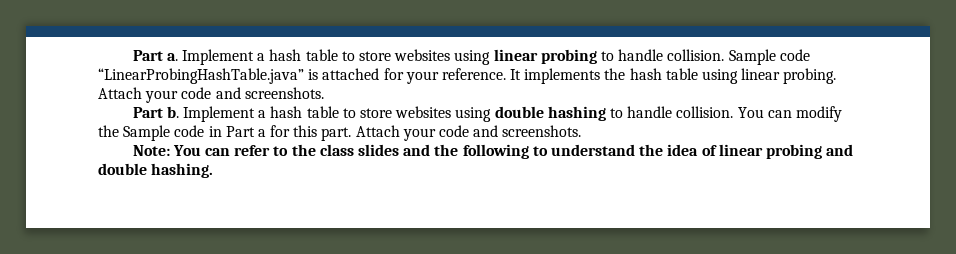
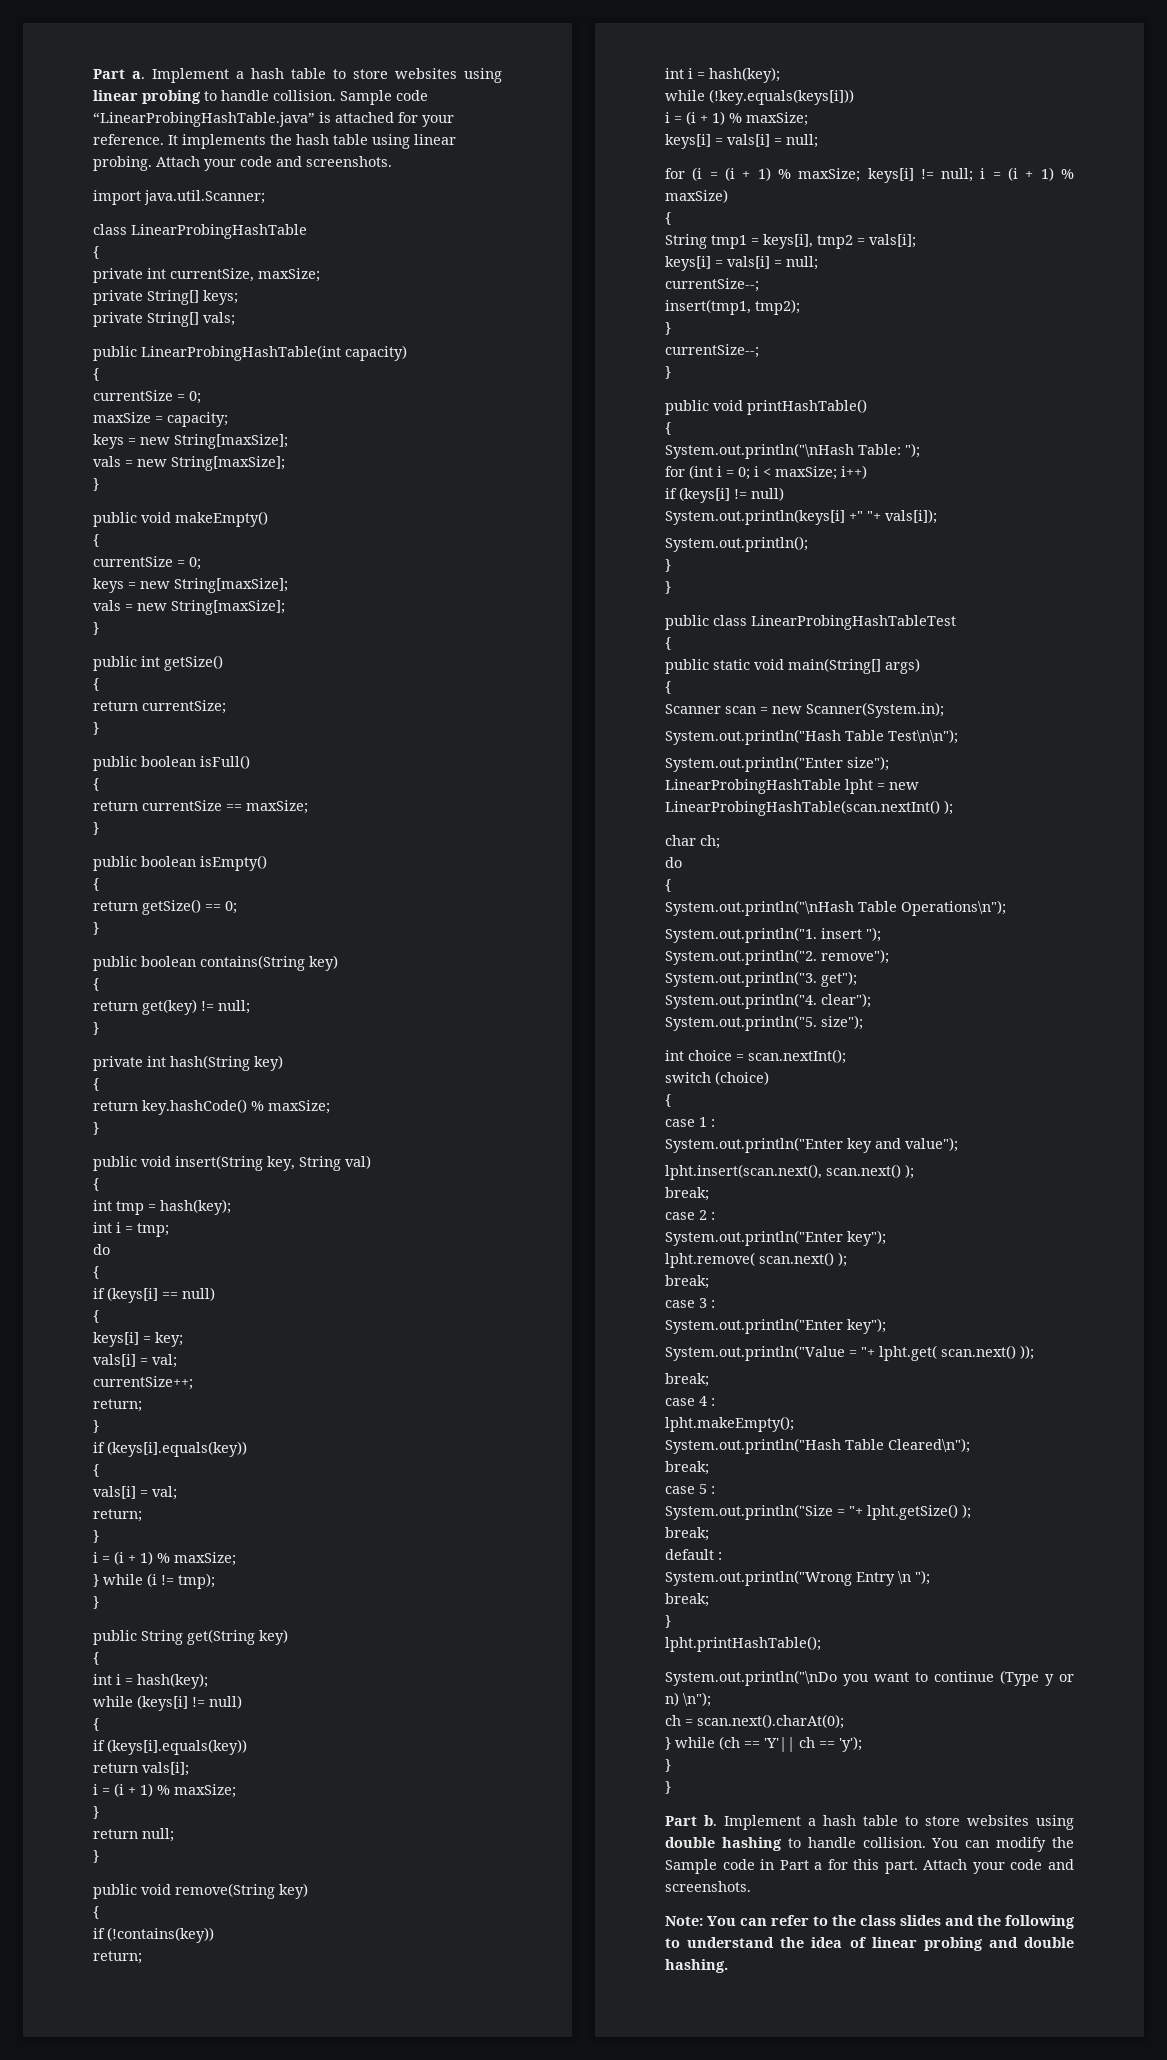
(324, 93) none -> [93,190,265,205] [93,224,307,239] [93,246,99,259] [93,268,320,283] [93,290,238,305] [93,312,235,327] [93,345,407,361] [93,368,99,381] [93,390,201,404] [93,412,228,427] [93,434,288,449] [93,456,285,471] [93,478,99,491] [93,511,268,527] [93,534,99,547] [93,556,201,570] [93,578,288,593] [93,600,285,615] [93,622,99,635] [93,655,223,671] [93,678,99,691] [93,700,226,714] [93,722,99,735] [93,755,250,771] [93,778,99,791] [93,800,308,814] [93,822,99,835] [93,855,267,871] [93,878,99,891] [93,899,237,915] [93,922,99,935] [93,955,338,971] [93,978,99,991] [93,999,250,1015] [93,1022,99,1035] [93,1055,283,1071] [93,1078,99,1091] [93,1099,330,1115] [93,1122,99,1135] [93,1155,371,1171] [93,1178,99,1191] [93,1199,231,1215] [93,1222,169,1237] [93,1244,110,1255] [93,1266,99,1279] [93,1287,215,1303] [93,1310,99,1323] [93,1332,183,1347] [93,1354,177,1368] [93,1376,193,1390] [93,1399,142,1412] [93,1420,99,1433] [93,1441,247,1457] [93,1464,99,1477] [93,1486,177,1500] [93,1509,142,1522] [93,1530,99,1543] [93,1551,236,1566] [93,1573,215,1589] [93,1596,99,1609] [93,1629,288,1645] [93,1652,99,1665] [93,1673,208,1689] [93,1695,242,1711] [93,1718,99,1731] [93,1739,247,1755] [93,1762,189,1776] [93,1783,236,1798] [93,1806,99,1819] [93,1828,174,1842] [93,1850,99,1863] [93,1883,308,1899] [93,1906,99,1919] [93,1927,214,1943] [93,1951,142,1964] [665,67,780,83] [665,89,854,105] [665,111,808,126] [665,134,818,149] [665,167,1074,183] [665,189,728,203] [665,212,671,225] [665,234,916,249] [665,256,818,271] [665,278,759,292] [665,299,800,315] [665,322,671,335] [665,344,759,358] [665,366,671,379] [665,399,867,415] [665,422,671,435] [665,443,920,459] [665,465,867,480] [665,487,784,503] [665,509,937,525] [665,536,808,552] [665,559,671,572] [665,581,671,594] [665,615,956,630] [665,637,671,650] [665,658,920,674] [665,681,671,694] [665,702,944,718] [665,729,958,745] [665,756,889,772] [665,779,919,794] [665,800,953,816] [665,835,720,849] [665,857,682,868] [665,879,671,892] [665,900,1006,916] [665,927,881,943] [665,949,889,965] [665,971,857,987] [665,993,871,1009] [665,1015,863,1031] [665,1049,846,1064] [665,1071,769,1085] [665,1094,671,1107] [665,1117,715,1127] [665,1137,958,1153] [665,1164,914,1180] [665,1187,709,1201] [665,1210,715,1220] [665,1230,886,1246] [665,1252,847,1268] [665,1275,709,1289] [665,1298,715,1308] [665,1318,886,1334] [665,1345,1034,1361] [665,1373,709,1387] [665,1396,715,1406] [665,1416,794,1432] [665,1438,970,1454] [665,1461,709,1475] [665,1484,715,1494] [665,1504,971,1520] [665,1527,709,1541] [665,1549,722,1560] [665,1570,930,1586] [665,1593,709,1607] [665,1615,671,1628] [665,1636,821,1652] [665,1670,1074,1686] [665,1692,711,1707] [665,1714,844,1729] [665,1736,862,1752] [665,1759,671,1772] [665,1781,671,1794] // import java.util.Scanner; // class LinearProbingHashTable // { // private int currentSize, maxSize; // private String[] keys; // private String[] vals; // public LinearProbingHashTable(int capacity) // { // currentSize = 0; // maxSize = capacity; // keys = new String[maxSize]; // vals = new String[maxSize]; // } // public void makeEmpty() // { // currentSize = 0; // keys = new String[maxSize]; // vals = new String[maxSize]; // } // public int getSize() // { // return currentSize; // } // public boolean isFull() // { // return currentSize == maxSize; // } // public boolean isEmpty() // { // return getSize() == 0; // } // public boolean contains(String key) // { // return get(key) != null; // } // private int hash(String key) // { // return key.hashCode() % maxSize; // } // public void insert(String key, String val) // { // int tmp = hash(key); // int i = tmp; // do // { // if (keys[i] == null) // { // keys[i] = key; // vals[i] = val; // currentSize++; // return; // } // if (keys[i].equals(key)) // { // vals[i] = val; // return; // } // i = (i + 1) % maxSize; // } while (i != tmp); // } // public String get(String key) // { // int i = hash(key); // while (keys[i] != null) // { // if (keys[i].equals(key)) // return vals[i]; // i = (i + 1) % maxSize; // } // return null; // } // public void remove(String key) // { // if (!contains(key)) // return; // int i = hash(key); // while (!key.equals(keys[i])) // i = (i + 1) % maxSize; // keys[i] = vals[i] = null; // for (i = (i + 1) % maxSize; keys[i] != null; i = (i + 1) % maxSize) // { // String tmp1 = keys[i], tmp2 = vals[i]; // keys[i] = vals[i] = null; // currentSize--; // insert(tmp1, tmp2); // } // currentSize--; // } // public void printHashTable() // { // System.out.println("\nHash Table: "); // for (int i = 0; i < maxSize; i++) // if (keys[i] != null) // System.out.println(keys[i] +" "+ vals[i]); // System.out.println(); // } // } // public class LinearProbingHashTableTest // { // public static void main(String[] args) // { // Scanner scan = new Scanner(System.in); // System.out.println("Hash Table Test\n\n"); // System.out.println("Enter size"); // LinearProbingHashTable lpht = new LinearProbingHashTable(scan.nextInt() ); // char ch; // do // { // System.out.println("\nHash Table Operations\n"); // System.out.println("1. insert "); // System.out.println("2. remove"); // System.out.println("3. get"); // System.out.println("4. clear"); // System.out.println("5. size"); // int choice = scan.nextInt(); // switch (choice) // { // case 1 : // System.out.println("Enter key and value"); // lpht.insert(scan.next(), scan.next() ); // break; // case 2 : // System.out.println("Enter key"); // lpht.remove( scan.next() ); // break; // case 3 : // System.out.println("Enter key"); // System.out.println("Value = "+ lpht.get( scan.next() )); // break; // case 4 : // lpht.makeEmpty(); // System.out.println("Hash Table Cleared\n"); // break; // case 5 : // System.out.println("Size = "+ lpht.getSize() ); // break; // default : // System.out.println("Wrong Entry \n "); // break; // } // lpht.printHashTable(); // System.out.println("\nDo you want to continue (Type y or n) \n"); // ch = scan.next().charAt(0); // } while (ch == 'Y'|| ch == 'y'); // } // }

